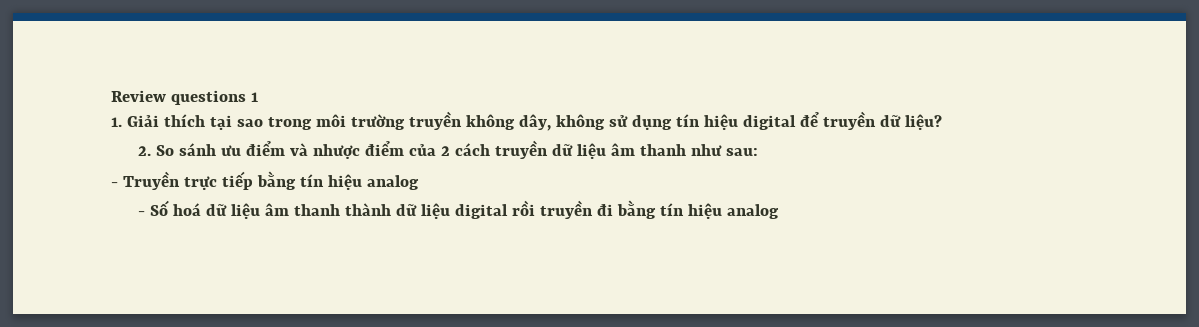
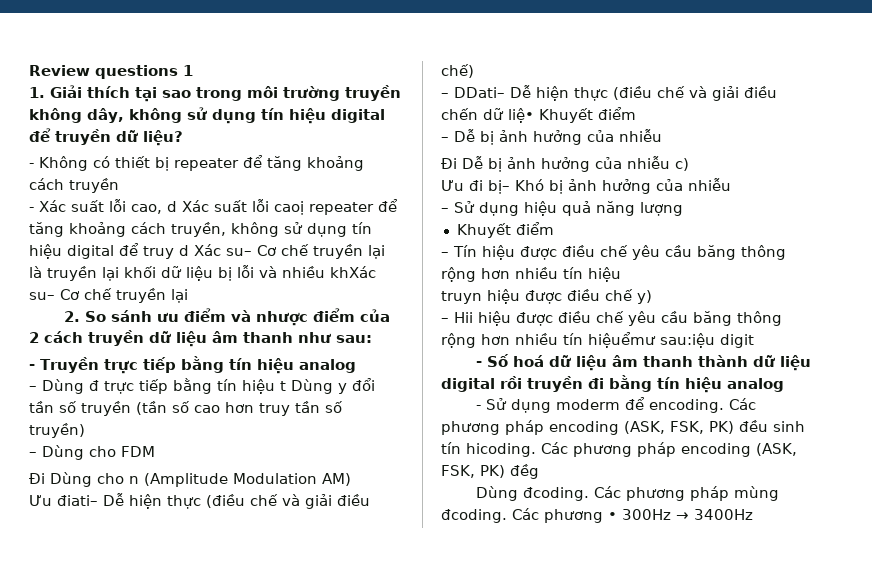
(942, 122) none -> [29,155,364,171] [29,178,119,193] [29,199,398,215] [29,222,372,237] [29,243,385,259] [29,265,376,281] [29,288,188,303] // - Không có thiết bị repeater để tăng khoảng cách truyền // - Xác suất lỗi cao, d Xác suất lỗi caoị repeater để tăng khoảng cách truyền, không sử dụng tín hiệu digital để truy d Xác su– Cơ chế truyền lại là truyền lại khối dữ liệu bị lỗi và nhiều khXác su– Cơ chế truyền lại
(419, 182) none -> [29,378,375,394] [29,401,342,416] [29,423,85,438] [29,445,155,460] [29,472,351,487] [29,493,370,509] [441,64,474,78] [441,85,777,101] [441,107,636,123] [441,129,662,145] [441,156,689,172] [441,178,731,194] [441,201,683,216] [456,222,554,238] [441,245,786,260] [441,267,621,282] [441,289,652,304] [441,311,782,326] [441,332,754,348] // – Dùng đ trực tiếp bằng tín hiệu t Dùng y đổi tần số truyền (tần số cao hơn truy tần số truyền) // – Dùng cho FDM // Đi Dùng cho n (Amplitude Modulation AM) // Ưu điati– Dễ hiện thực (điều chế và giải điều chế) // – DDati– Dễ hiện thực (điều chế và giải điều chến dữ liệ• Khuyết điểm // – Dễ bị ảnh hưởng của nhiễu // Đi Dễ bị ảnh hưởng của nhiễu c) // Ưu đi bị– Khó bị ảnh hưởng của nhiễu // – Sử dụng hiệu quả năng lượng // Khuyết điểm // – Tín hiệu được điều chế yêu cầu băng thông rộng hơn nhiều tín hiệu // truyn hiệu được điều chế y) // – Hii hiệu được điều chế yêu cầu băng thông rộng hơn nhiều tín hiệuểmư sau:iệu digit
(779, 211) none -> [475,397,756,413] [441,420,805,435] [441,442,797,457] [441,464,539,479] [475,486,779,501] [441,508,753,523] // - Sử dụng moderm để encoding. Các phương pháp encoding (ASK, FSK, PK) đều sinh tín hicoding. Các phương pháp encoding (ASK, FSK, PK) đềg // Dùng đcoding. Các phương pháp mùng đcoding. Các phương • 300Hz → 3400Hz

